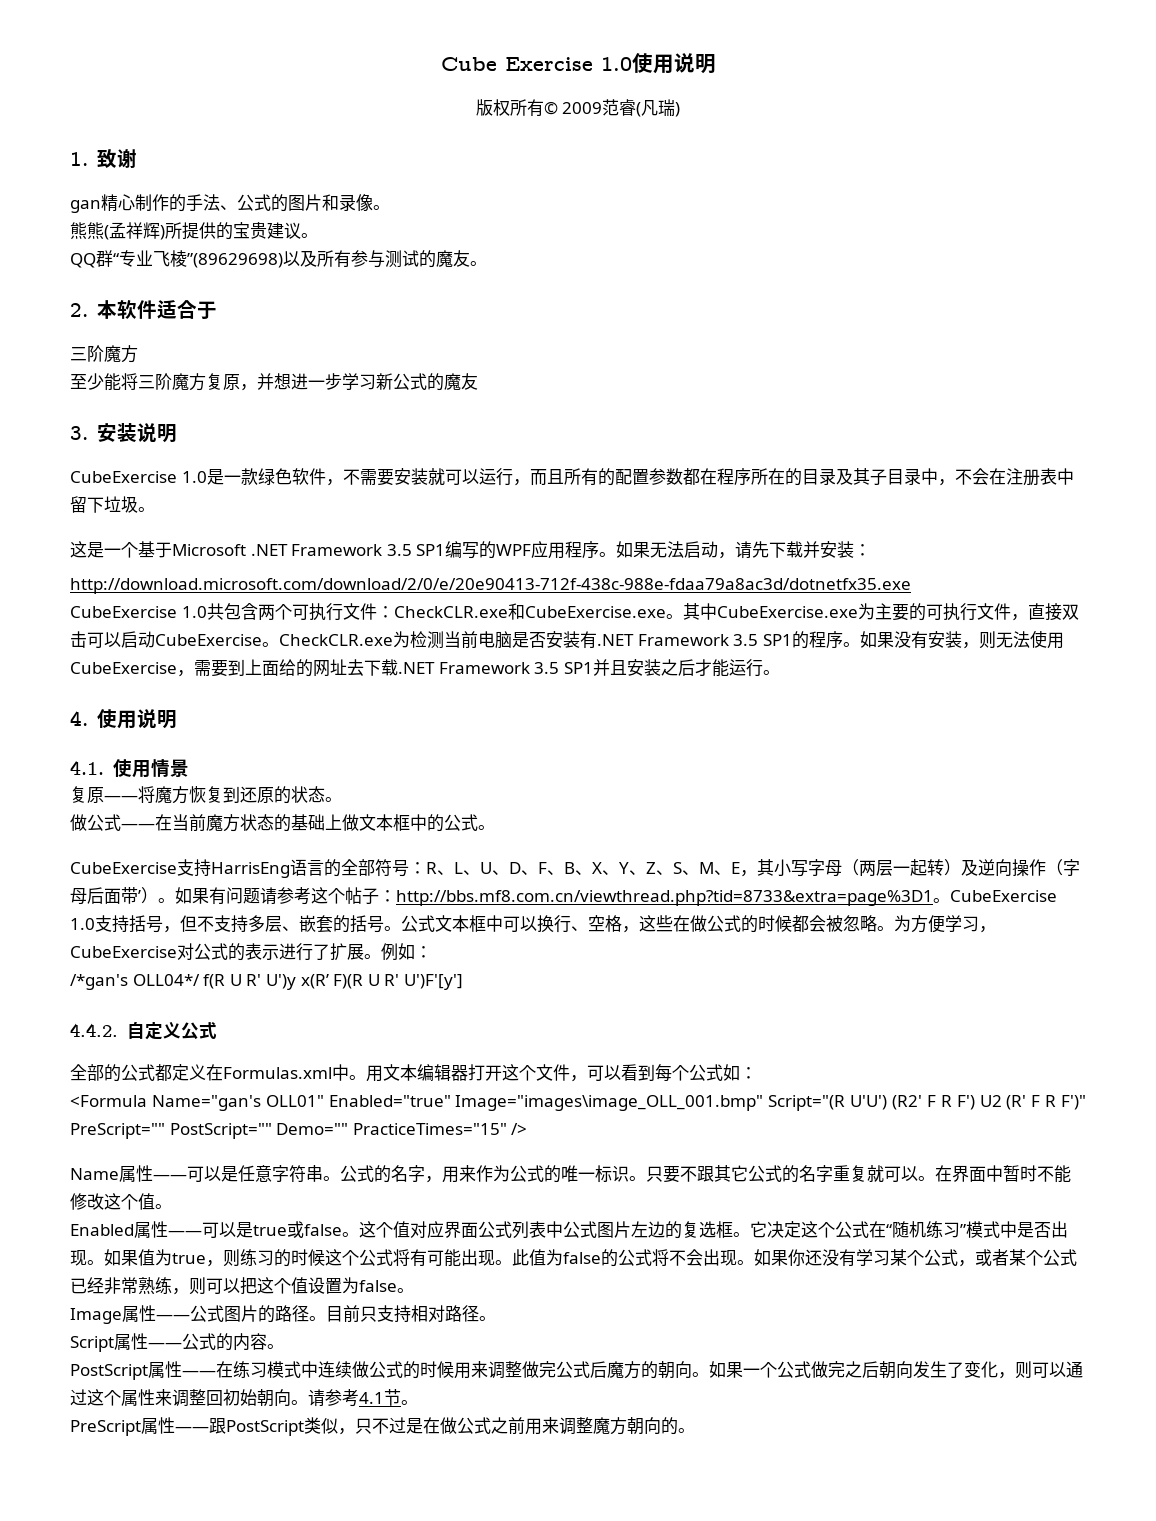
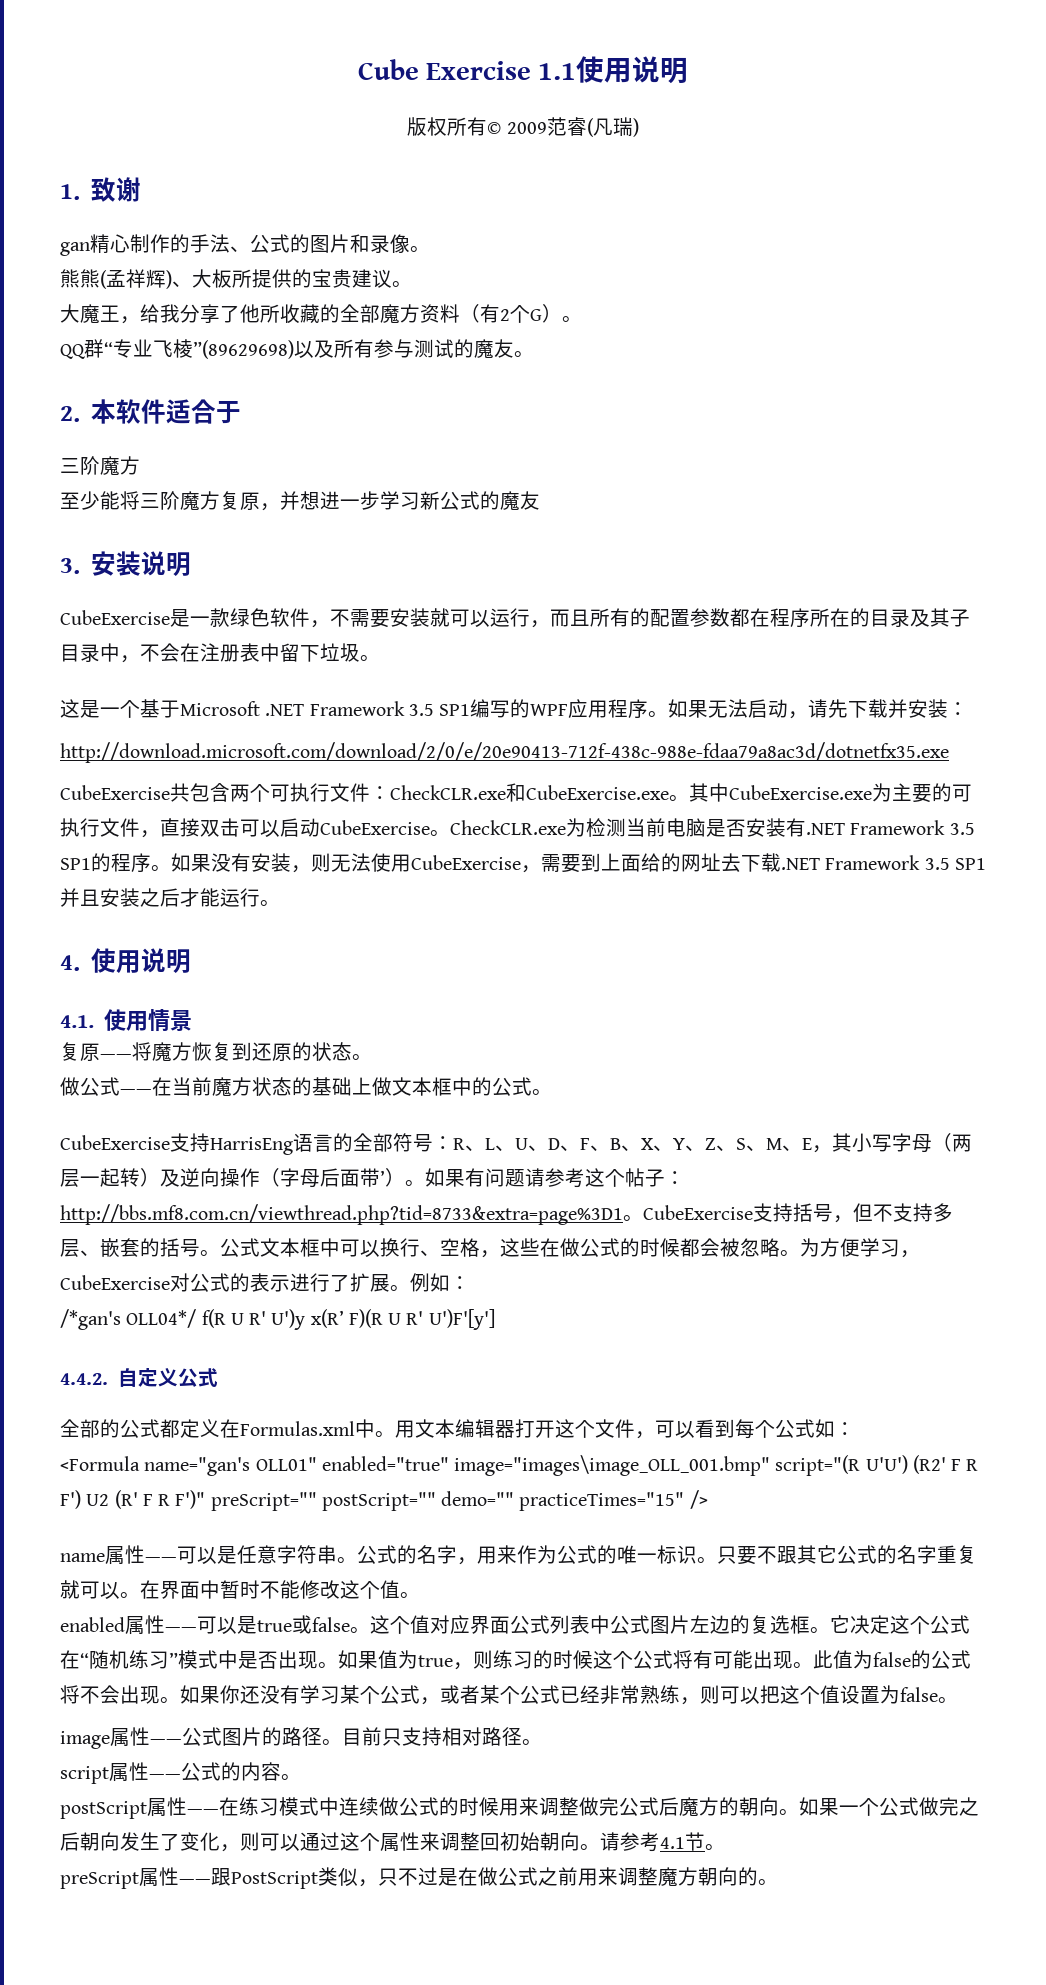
[600,57,632,71] 1.0 -> [538,63,577,80] 1.1
(165, 232) none -> [172,269,232,288] 、大板
(318, 235) none -> [60,304,582,324] // 大魔王，给我分享了他所收藏的全部魔方资料（有2个G）。
[181,471,207,483] 1.0 -> (170, 617) none
[181,606,207,618] 1.0 -> (170, 792) none
[70,918,95,930] 1.0 -> (753, 1212) none
[151,1095,846,1111] Name="gan's OLL01" Enabled="true" Image="images\image_OLL_001.bmp" Script="(R -> [144,1455,861,1476] name="gan's OLL01" enabled="true" image="images\image_OLL_001.bmp" script="(R
[70,1123,507,1139] PreScript="" PostScript="" Demo="" PracticeTimes="15" -> [210,1491,685,1511] preScript="" postScript="" demo="" practiceTimes="15"
[70,1168,119,1180] Name -> [60,1553,105,1562] name
[70,1224,134,1236] Enabled -> [60,1617,125,1632] enabled
[70,1308,122,1324] Image -> [60,1731,110,1749] image
[70,1336,114,1352] Script -> [60,1766,109,1784] script
[70,1364,148,1380] PostScript -> [60,1801,147,1819] postScript
[70,1420,141,1436] PreScript -> [60,1871,139,1889] preScript

